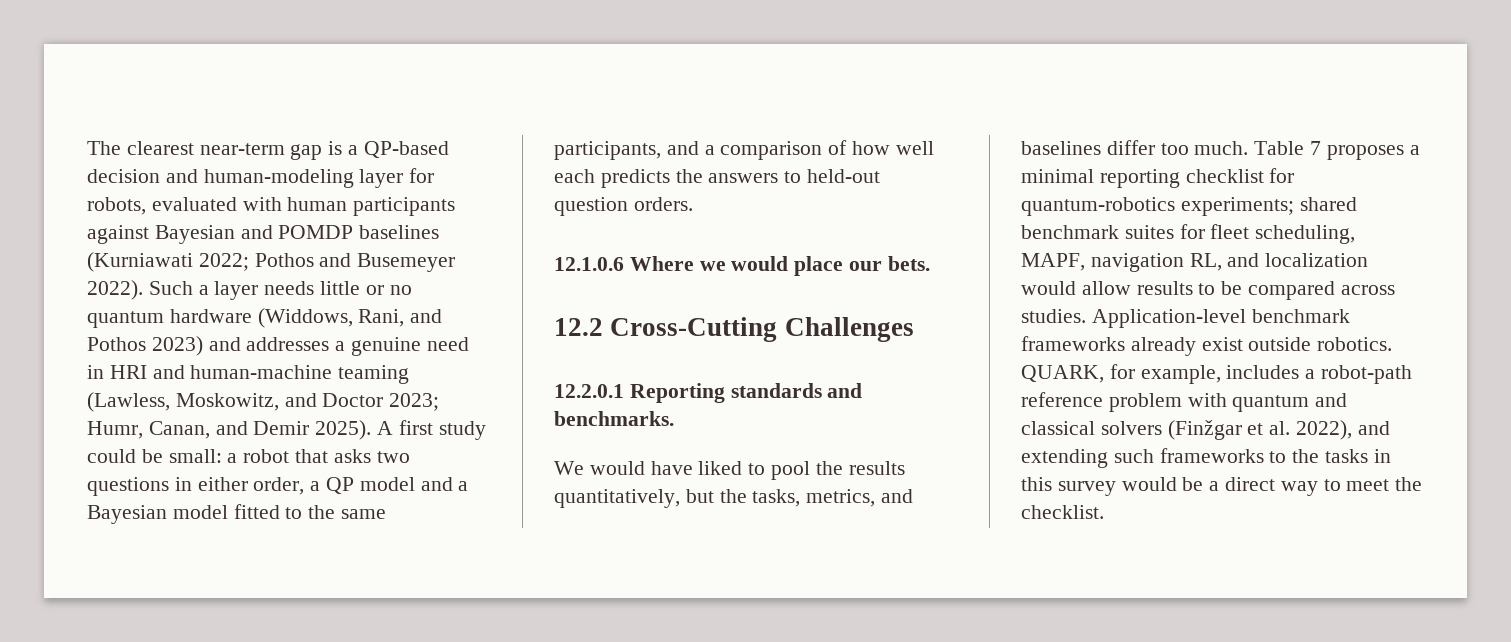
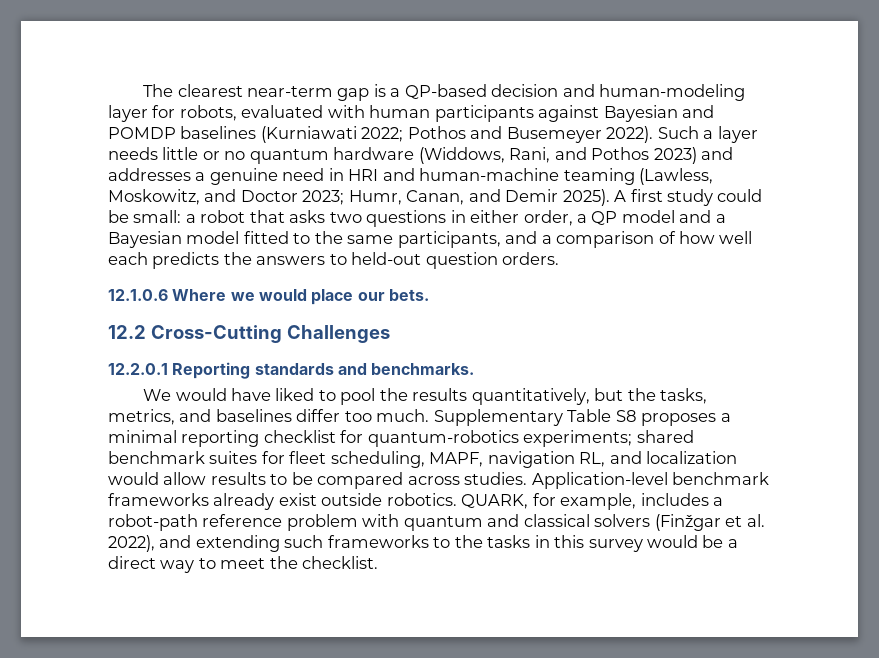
[1254,141,1322,155] Table 7 -> [433,409,637,426] Supplementary Table S8

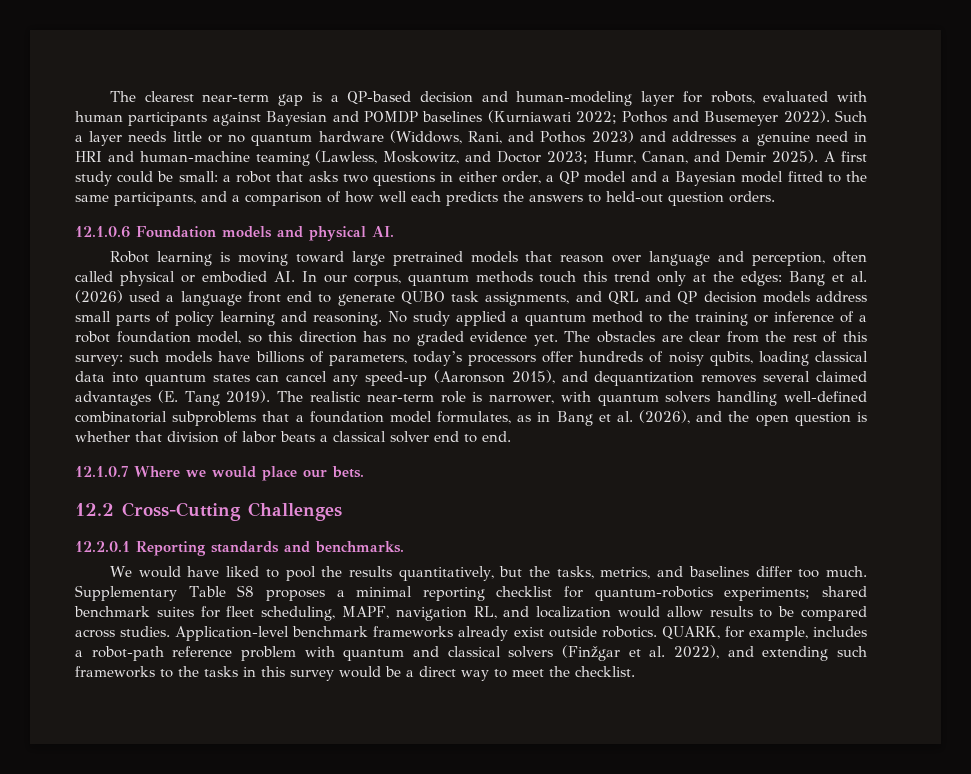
(168, 295) none -> [136,226,394,241] [110,251,867,266] [75,271,867,286] [75,290,868,306] [75,311,867,326] [75,331,867,346] [75,351,868,366] [75,370,867,386] [75,390,867,406] [75,410,867,426] [75,431,511,443] [75,466,128,477] Foundation models and physical AI. // Robot learning is moving toward large pretrained models that reason over language and perception, often called physical or embodied AI. In our corpus, quantum methods touch this trend only at the edges: Bang et al. (2026) used a language front end to generate QUBO task assignments, and QRL and QP decision models address small parts of policy learning and reasoning. No study applied a quantum method to the training or inference of a robot foundation model, so this direction has no graded evidence yet. The obstacles are clear from the rest of this survey: such models have billions of parameters, today’s processors offer hundreds of noisy qubits, loading classical data into quantum states can cancel any speed-up (Aaronson 2015), and dequantization removes several claimed advantages (E. Tang 2019). The realistic near-term role is narrower, with quantum solvers handling well-defined combinatorial subproblems that a foundation model formulates, as in Bang et al. (2026), and the open question is whether that division of labor beats a classical solver end to end. // 12.1.0.7

